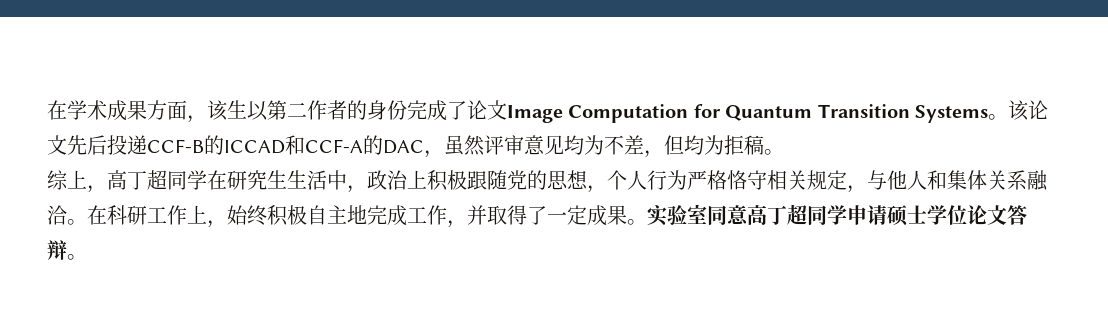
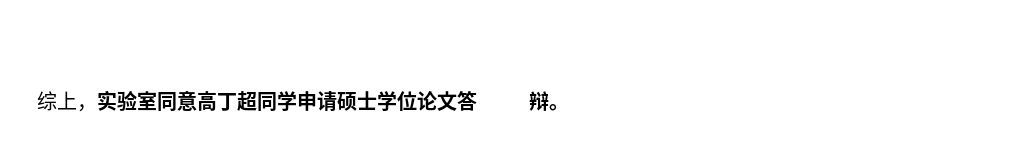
[47,100,1048,123] [47,135,784,158] [47,170,1048,193] [47,205,647,228] 在学术成果方面，该生以第二作者的身份完成了论文Image Computation for Quantum Transition Systems。该论文先后投递CCF-B的ICCAD和CCF-A的DAC，虽然评审意见均为不差，但均为拒稿。 // 综上，高丁超同学在研究生生活中，政治上积极跟随党的思想，个人行为严格恪守相关规定，与他人和集体关系融洽。在科研工作上，始终积极自主地完成工作，并取得了一定成果。 -> [37,91,97,112] 综上，

